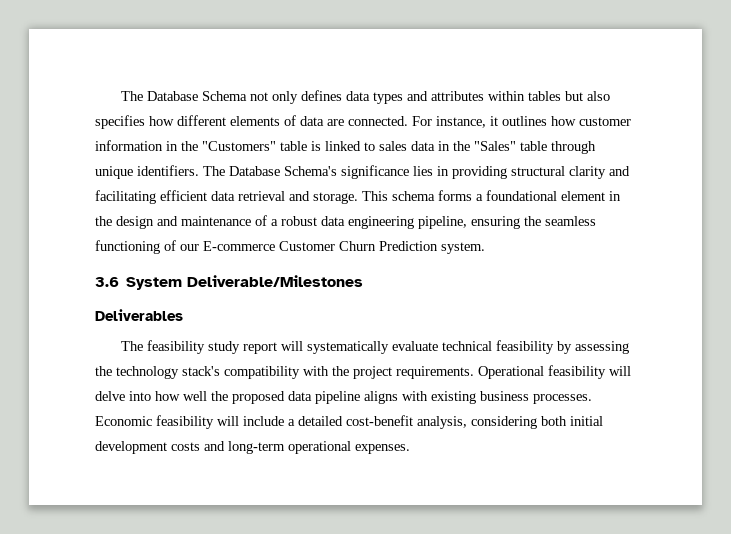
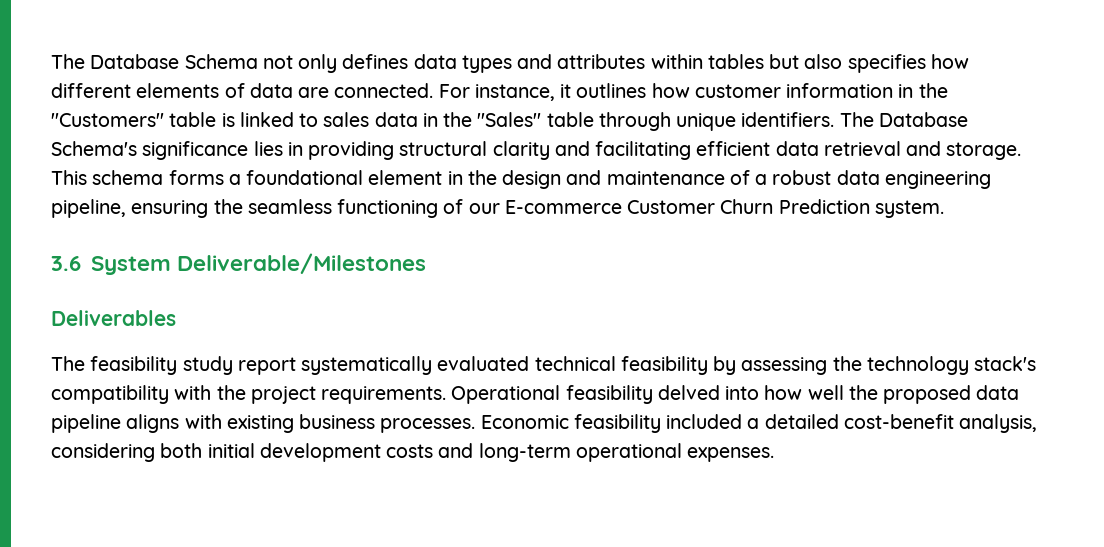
[280,341,438,354] will systematically evaluate -> [301,356,530,375] systematically evaluated
[609,366,631,376] [95,391,125,401] will delve -> [657,385,720,400] delved
[217,416,284,426] will include -> [666,414,743,429] included

